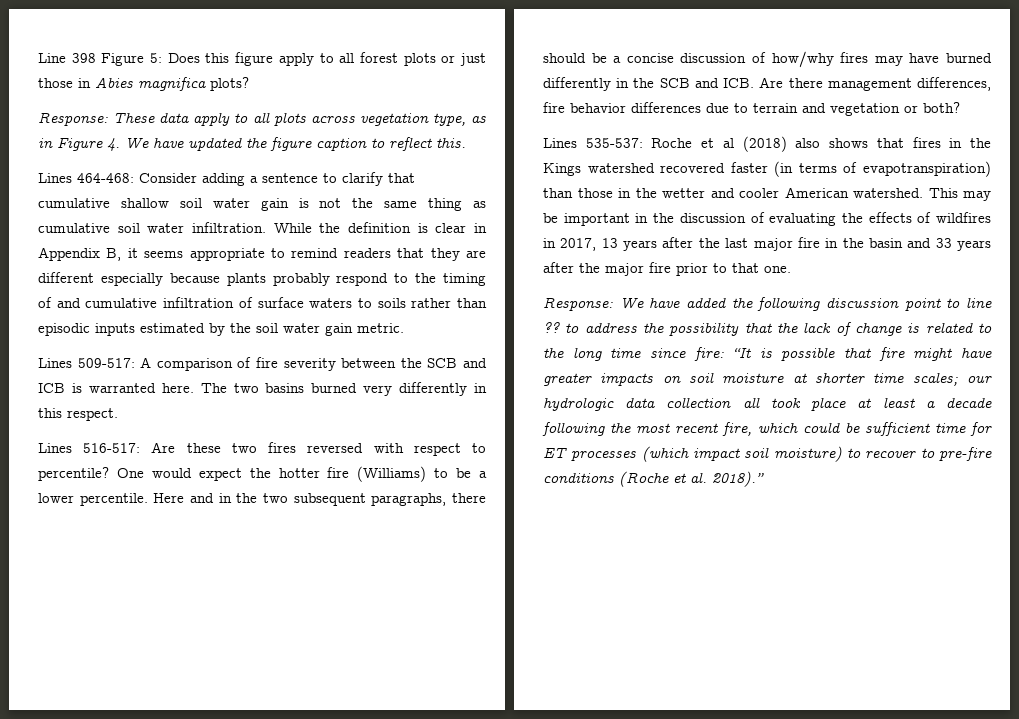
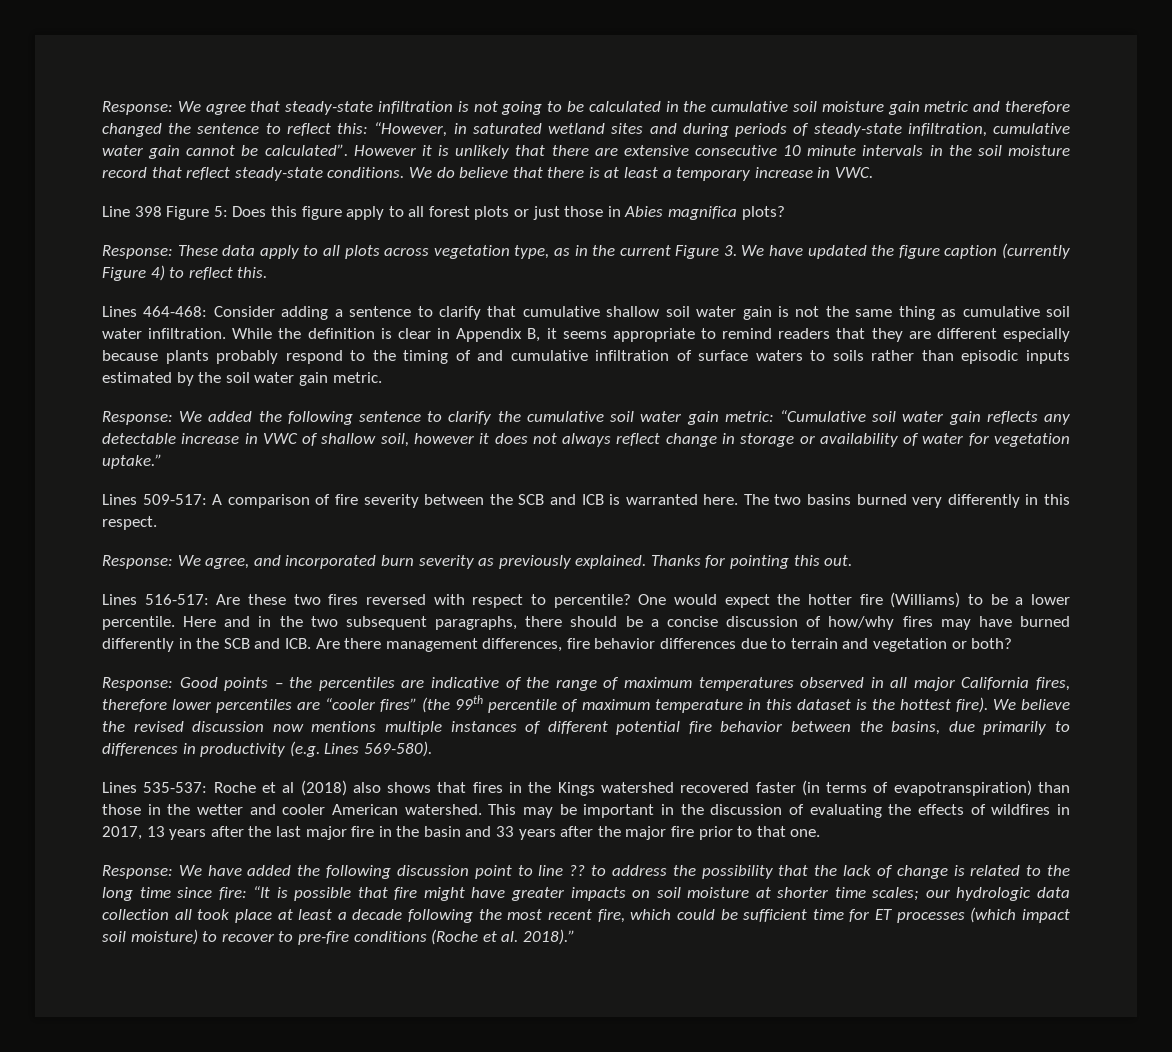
(38, 58) none -> [102,101,1070,115] [102,122,1070,137] [102,144,1070,159] [102,167,874,181] Response: We agree that steady-state infiltration is not going to be calculated in the cumulative soil moisture gain metric and therefore changed the sentence to reflect this: “However, in saturated wetland sites and during periods of steady-state infiltration, cumulative water gain cannot be calculated”. However it is unlikely that there are extensive consecutive 10 minute intervals in the soil moisture record that reflect steady-state conditions. We do believe that there is at least a temporary increase in VWC. //
[57,138,120,151] Figure 4. -> [592,245,737,259] the current Figure 3.
(367, 144) none -> [1002,243,1071,259] [102,265,165,281] (currently Figure 4)
(404, 328) none -> [102,410,1070,425] [102,433,1071,447] [102,454,162,469] // Response: We added the following sentence to clarify the cumulative soil water gain metric: “Cumulative soil water gain reflects any detectable increase in VWC of shallow soil, however it does not always reflect change in storage or availability of water for vegetation uptake.”
(118, 414) none -> [102,555,853,569] // Response: We agree, and incorporated burn severity as previously explained. Thanks for pointing this out.
(960, 107) none -> [102,677,1070,691] [102,695,1070,713] [102,721,1071,735] [102,741,432,757] // Response: Good points – the percentiles are indicative of the range of maximum temperatures observed in all major California fires, therefore lower percentiles are “cooler fires” (the 99th percentile of maximum temperature in this dataset is the hottest fire). We believe the revised discussion now mentions multiple instances of different potential fire behavior between the basins, due primarily to differences in productivity (e.g. Lines 569-580).

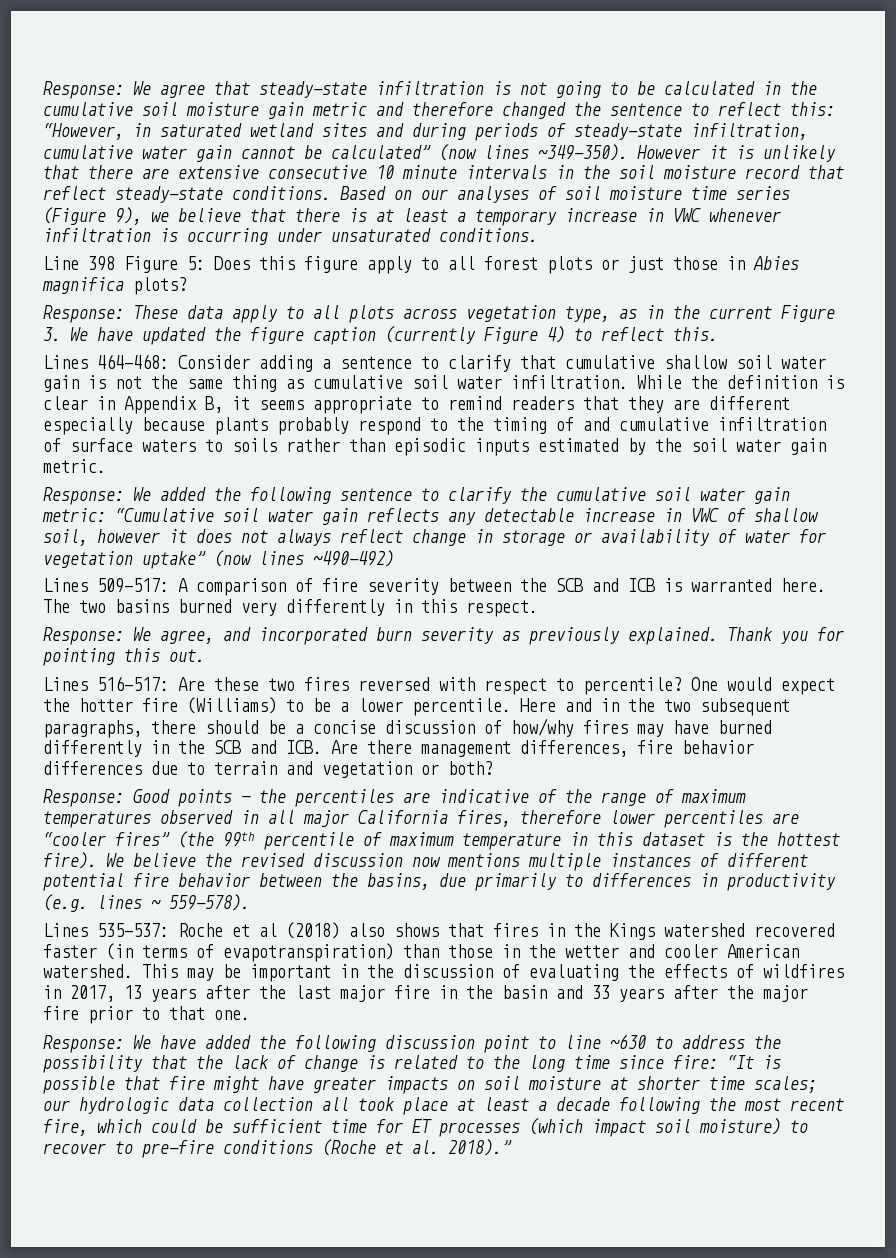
[264,144,348,156] calculated”. -> [331,144,628,161] calculated” (now lines ~349-350).
[408,167,455,178] We do -> [340,186,790,203] [43,207,169,225] Based on our analyses of soil moisture time series (Figure 9), we
[835,167,874,178] VWC. -> [673,208,781,222] [43,228,538,245] VWC whenever infiltration is occurring under unsaturated conditions.
[102,454,162,469] uptake.” -> [142,550,394,569] uptake” (now lines ~490-492)
[650,555,701,566] Thanks -> [727,627,808,644] Thank you
[324,741,432,757] Lines 569-580). -> [97,894,250,911] lines ~ 559-578).
[569,865,586,876] ?? -> [610,1034,646,1049] ~630

